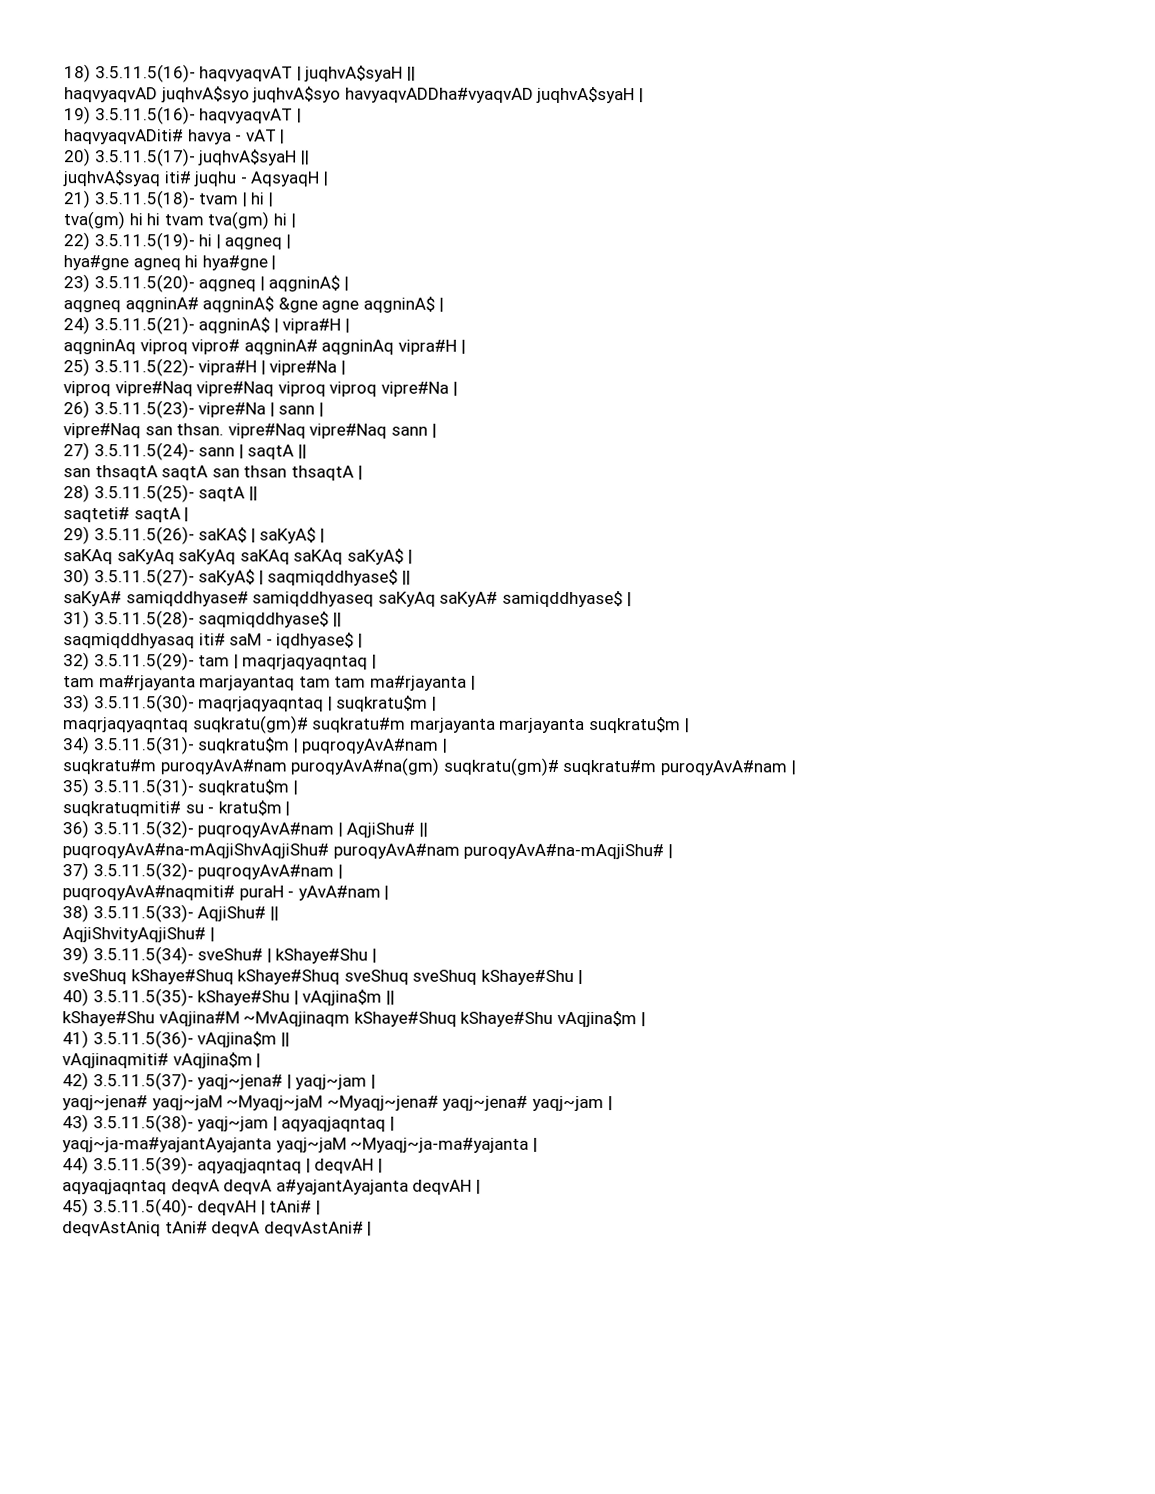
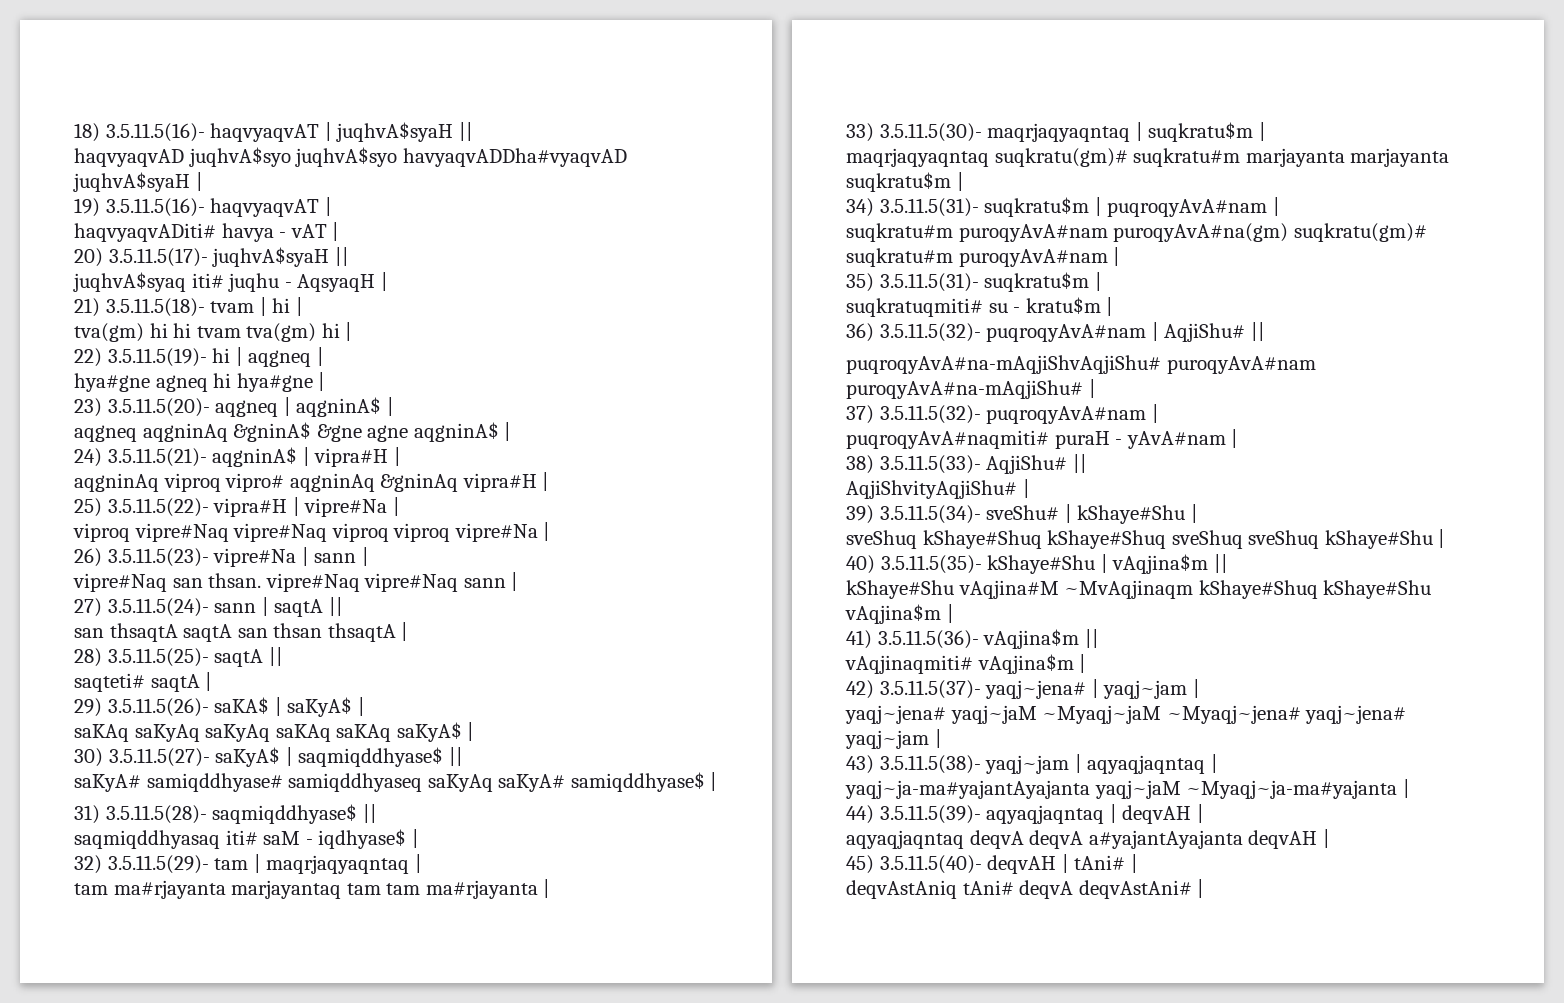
[124,296,275,313] aqgninA# aqgninA$ -> [142,422,312,442] aqgninAq &gninA$
[243,339,395,355] aqgninA# aqgninAq -> [289,473,459,492] aqgninAq &gninAq

